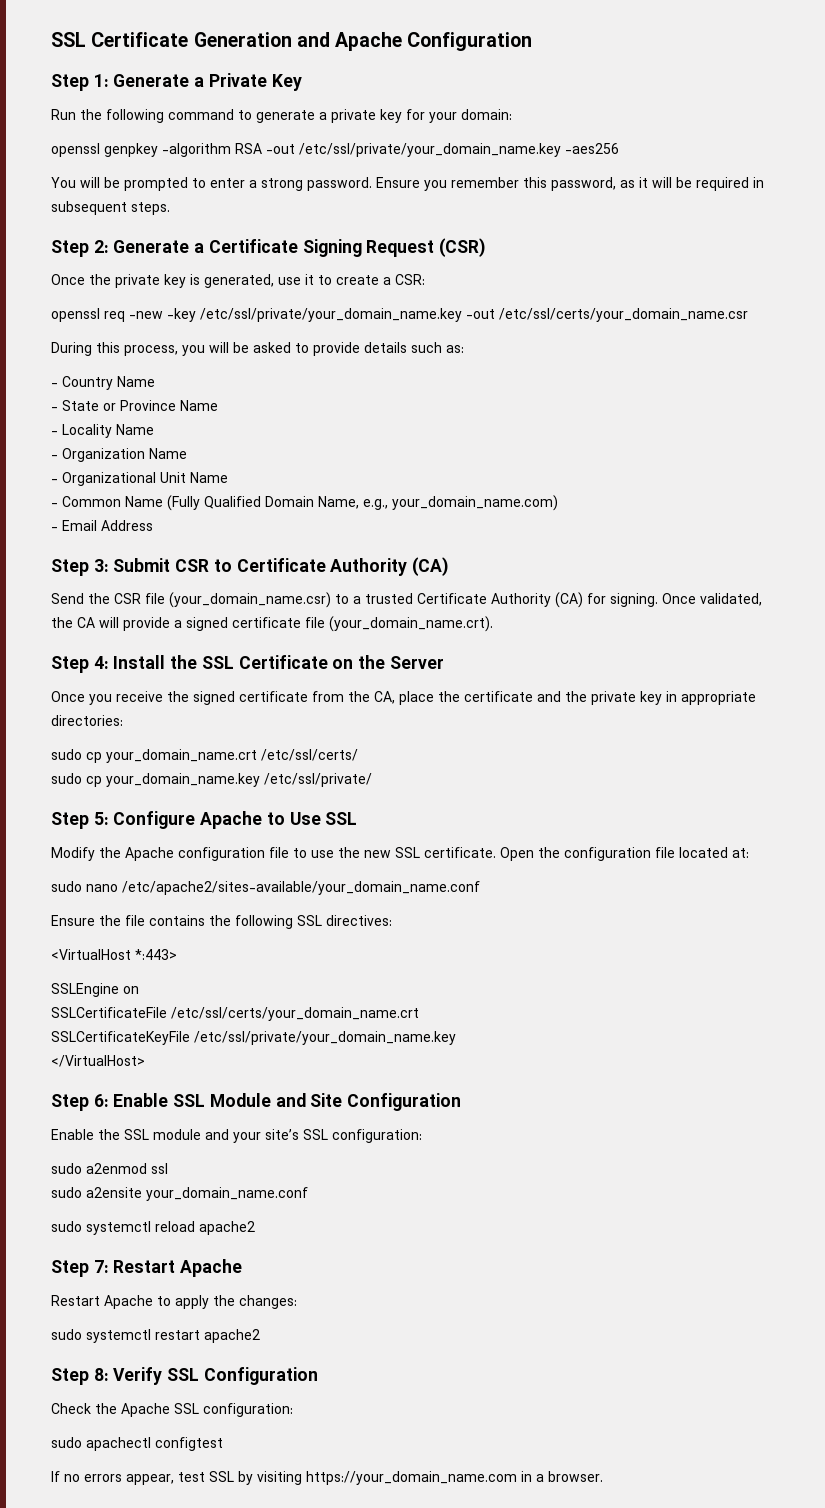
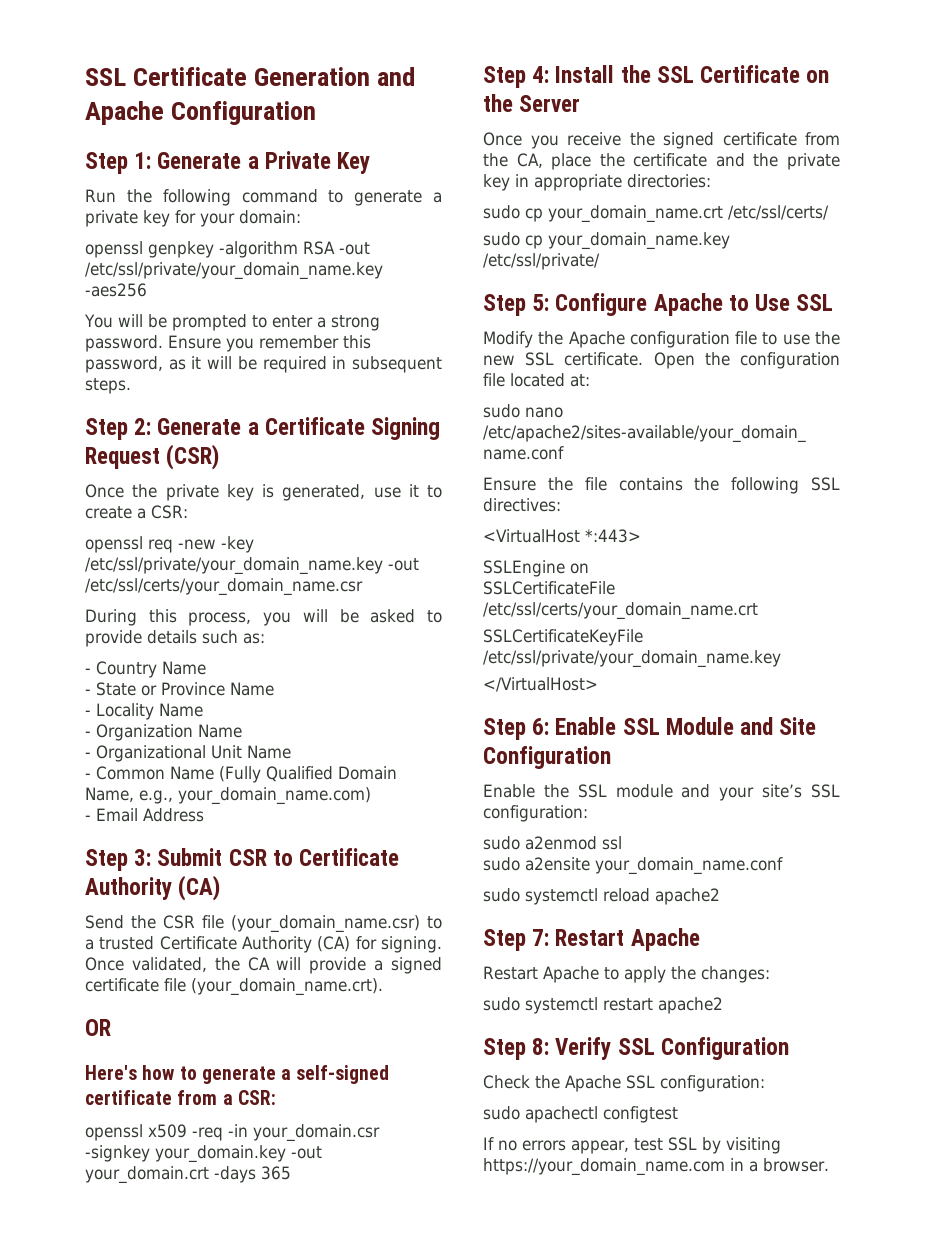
(493, 624) none -> [85,1019,111,1036] [85,1065,390,1084] [85,1090,276,1105] [85,1124,380,1142] [85,1145,322,1163] [85,1166,291,1184] // OR // Here's how to generate a self-signed certificate from a CSR: // openssl x509 -req -in your_domain.csr -signkey your_domain.key -out your_domain.crt -days 365

